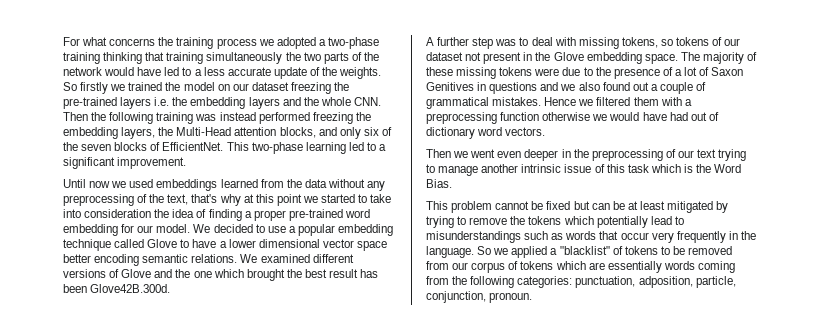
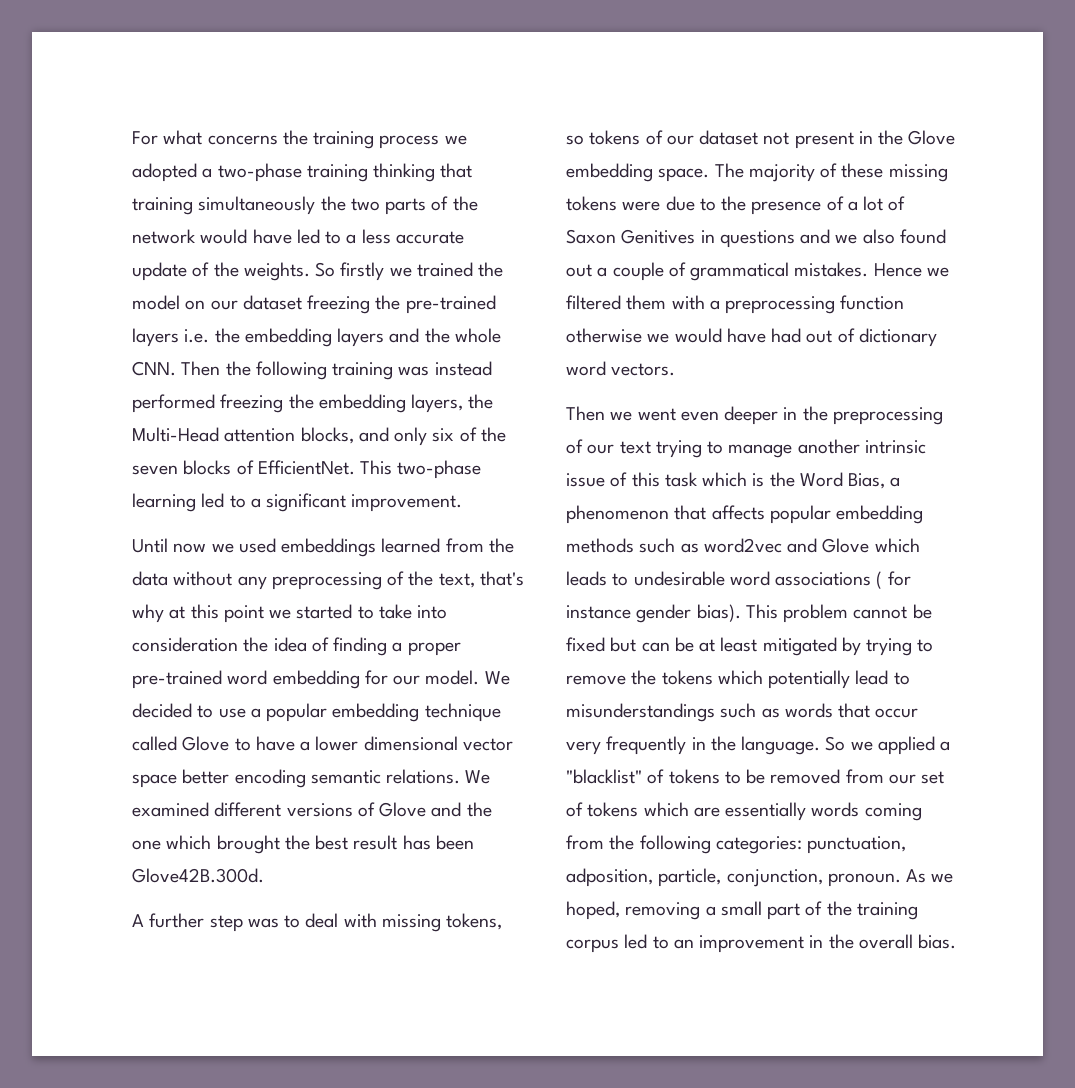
[426,179,452,188] Bias. // -> [848,473,901,489] [566,505,924,524] [566,538,920,553] [566,571,911,589] [566,604,741,623] Bias, a phenomenon that affects popular embedding methods such as word2vec and Glove which leads to undesirable word associations ( for instance gender bias).
[471,262,506,273] corpus -> [921,771,945,784] set
(533, 297) none -> [906,869,954,883] [566,901,918,920] [566,934,957,953] As we hoped, removing a small part of the training corpus led to an improvement in the overall bias.

